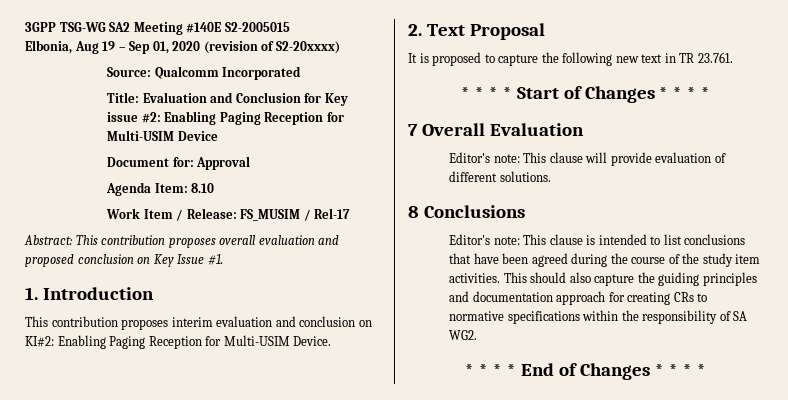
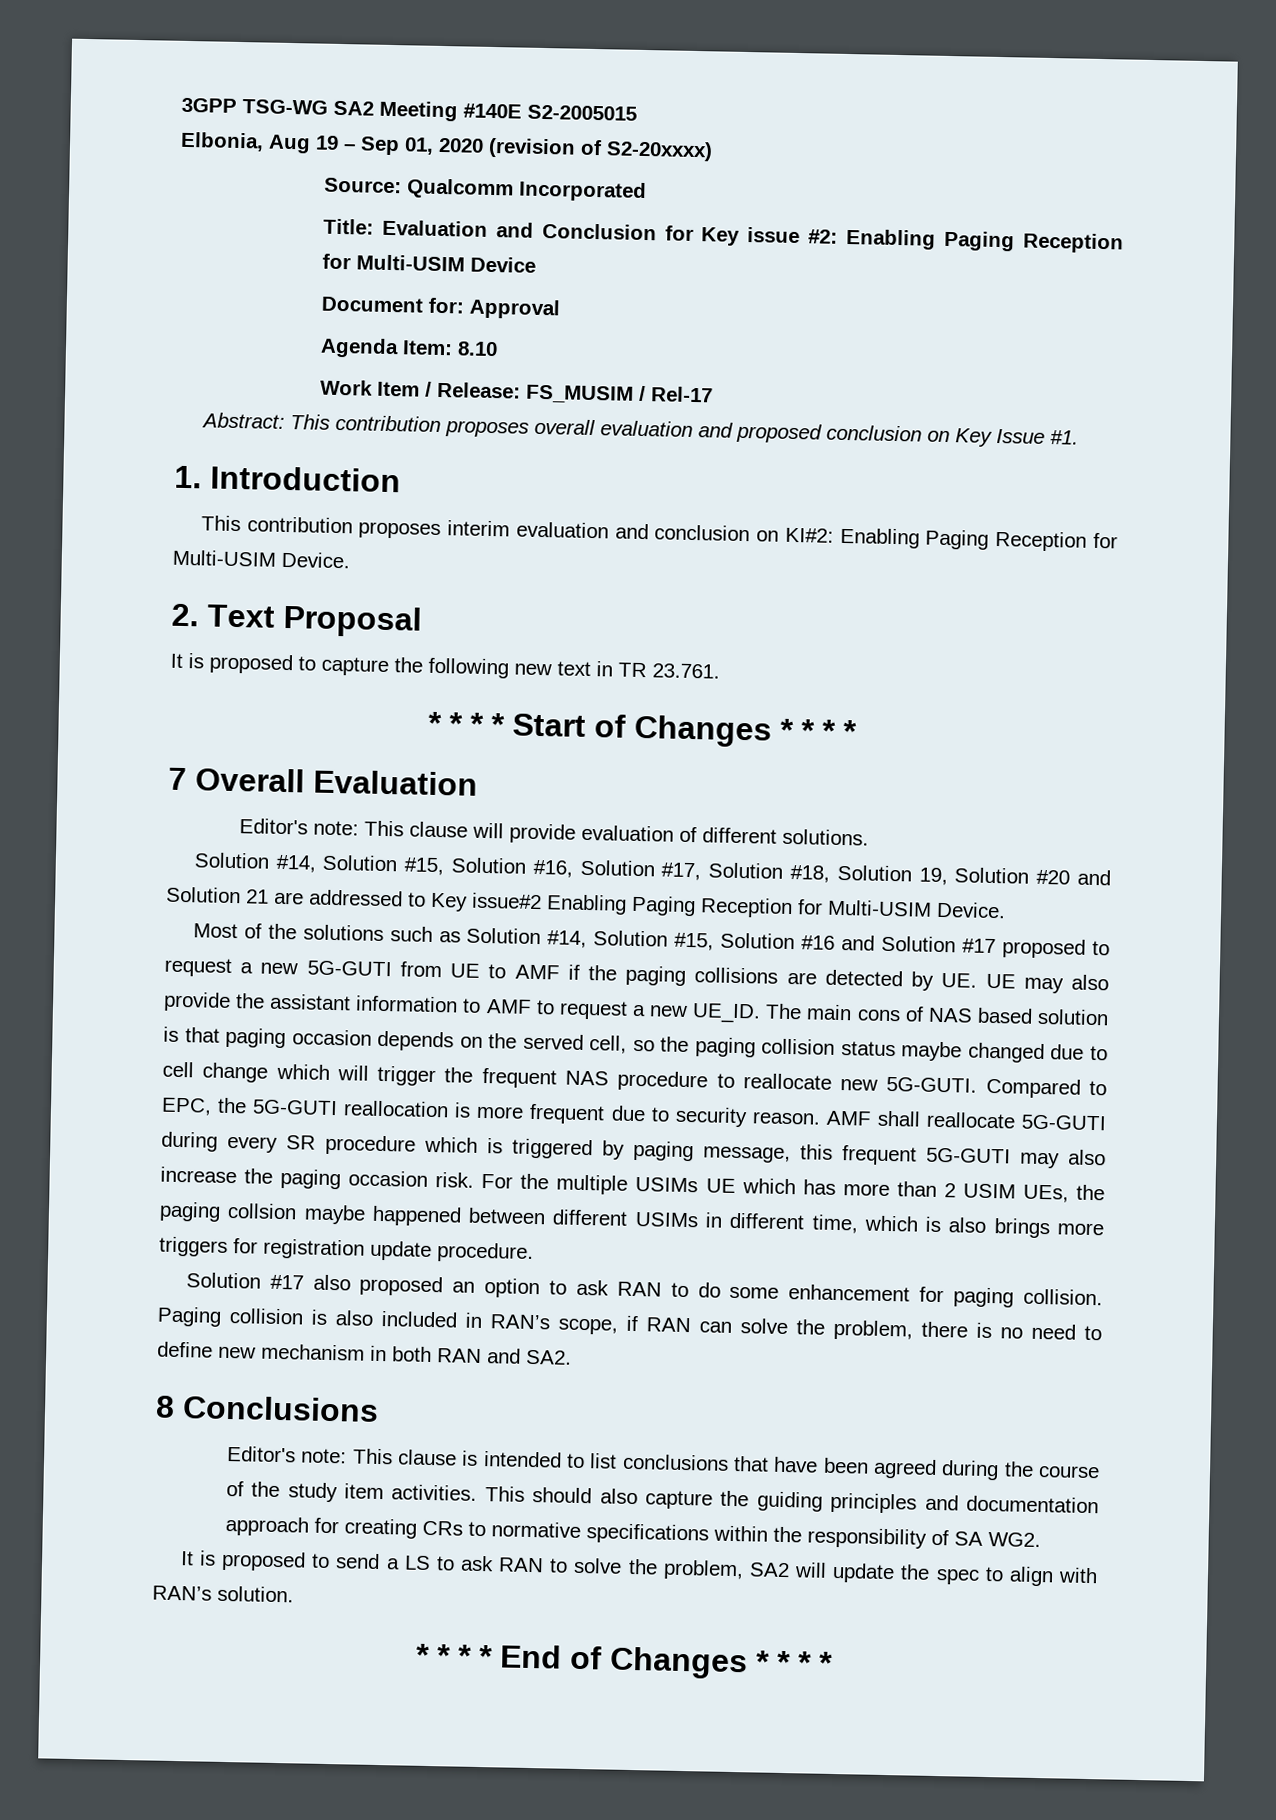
(551, 176) none -> [193,852,1111,886] [166,886,1006,919] [192,923,1110,959] [164,957,1109,994] [163,991,1109,1026] [163,1026,1108,1064] [162,1061,1108,1099] [161,1097,1107,1131] [161,1131,1106,1169] [160,1166,1105,1203] [159,1201,1105,1239] [159,1236,534,1263] [185,1272,1103,1308] [157,1306,1102,1341] [157,1341,572,1365] // Solution #14, Solution #15, Solution #16, Solution #17, Solution #18, Solution 19, Solution #20 and Solution 21 are addressed to Key issue#2 Enabling Paging Reception for Multi-USIM Device. // Most of the solutions such as Solution #14, Solution #15, Solution #16 and Solution #17 proposed to request a new 5G-GUTI from UE to AMF if the paging collisions are detected by UE. UE may also provide the assistant information to AMF to request a new UE_ID. The main cons of NAS based solution is that paging occasion depends on the served cell, so the paging collision status maybe changed due to cell change which will trigger the frequent NAS procedure to reallocate new 5G-GUTI. Compared to EPC, the 5G-GUTI reallocation is more frequent due to security reason. AMF shall reallocate 5G-GUTI during every SR procedure which is triggered by paging message, this frequent 5G-GUTI may also increase the paging occasion risk. For the multiple USIMs UE which has more than 2 USIM UEs, the paging collsion maybe happened between different USIMs in different time, which is also brings more triggers for registration update procedure. // Solution #17 also proposed an option to ask RAN to do some enhancement for paging collision. Paging collision is also included in RAN’s scope, if RAN can solve the problem, there is no need to define new mechanism in both RAN and SA2.
(478, 335) none -> [179,1550,1098,1587] [152,1585,294,1603] // It is proposed to send a LS to ask RAN to solve the problem, SA2 will update the spec to align with RAN’s solution.

